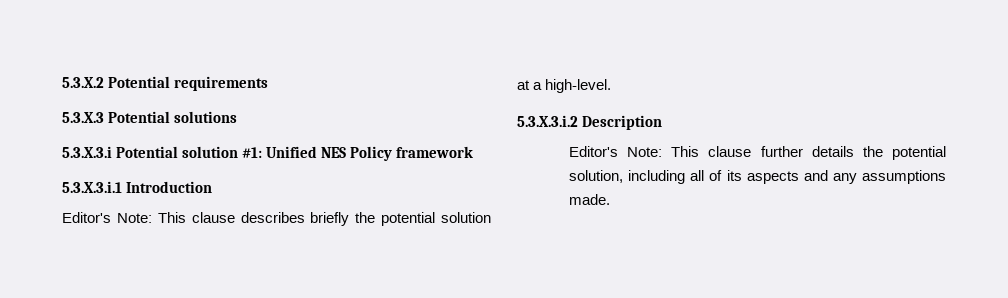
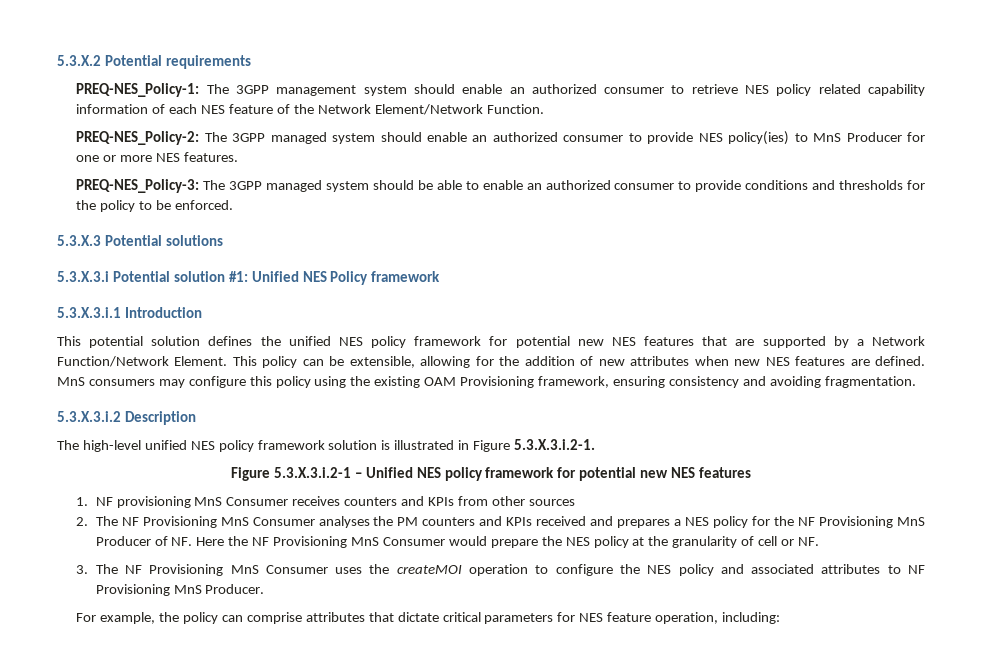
(269, 83) none -> [76,83,926,97] [76,104,544,115] [76,131,925,145] [76,152,238,162] [76,179,926,193] [76,200,233,212] // PREQ-NES_Policy-1: The 3GPP management system should enable an authorized consumer to retrieve NES policy related capability information of each NES feature of the Network Element/Network Function. // PREQ-NES_Policy-2: The 3GPP managed system should enable an authorized consumer to provide NES policy(ies) to MnS Producer for one or more NES features. // PREQ-NES_Policy-3: The 3GPP managed system should be able to enable an authorized consumer to provide conditions and thresholds for the policy to be enforced.
[62,212,491,226] [517,79,612,93] [517,115,663,130] [569,146,946,160] [569,170,946,184] [569,194,611,205] Editor's Note: This clause describes briefly the potential solution at a high-level. // 5.3.X.3.i.2 Description // Editor's Note: This clause further details the potential solution, including all of its aspects and any assumptions made. -> [57,336,925,348] [57,356,926,368] [57,376,916,388] [57,411,196,425] [57,439,596,452] [230,467,752,481] [76,496,575,508] [76,516,925,528] [95,536,819,548] [76,564,925,576] [95,584,265,596] [76,612,781,624] This potential solution defines the unified NES policy framework for potential new NES features that are supported by a Network Function/Network Element. This policy can be extensible, allowing for the addition of new attributes when new NES features are defined. MnS consumers may configure this policy using the existing OAM Provisioning framework, ensuring consistency and avoiding fragmentation. // 5.3.X.3.i.2 Description // The high-level unified NES policy framework solution is illustrated in Figure 5.3.X.3.i.2-1. // Figure 5.3.X.3.i.2-1 – Unified NES policy framework for potential new NES features // 1. NF provisioning MnS Consumer receives counters and KPIs from other sources // 2. The NF Provisioning MnS Consumer analyses the PM counters and KPIs received and prepares a NES policy for the NF Provisioning MnS Producer of NF. Here the NF Provisioning MnS Consumer would prepare the NES policy at the granularity of cell or NF. // 3. The NF Provisioning MnS Consumer uses the createMOI operation to configure the NES policy and associated attributes to NF Provisioning MnS Producer. // For example, the policy can comprise attributes that dictate critical parameters for NES feature operation, including:

